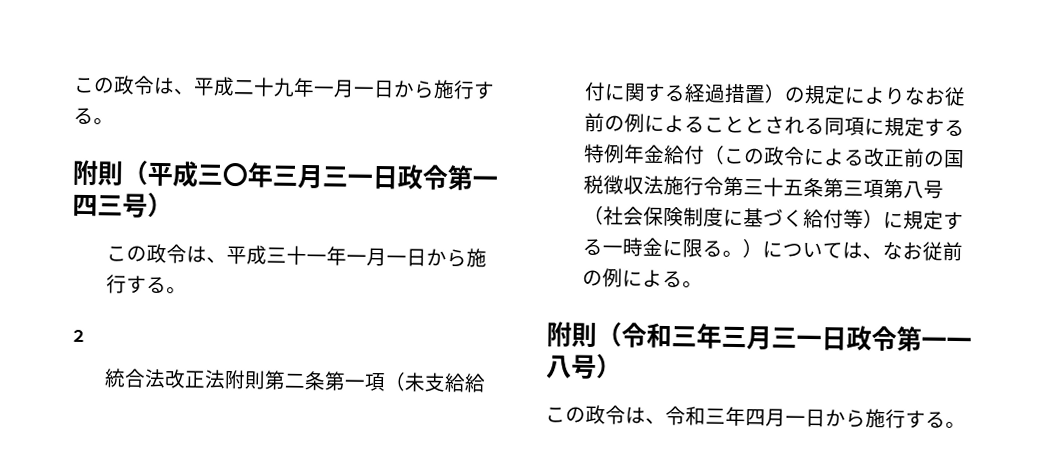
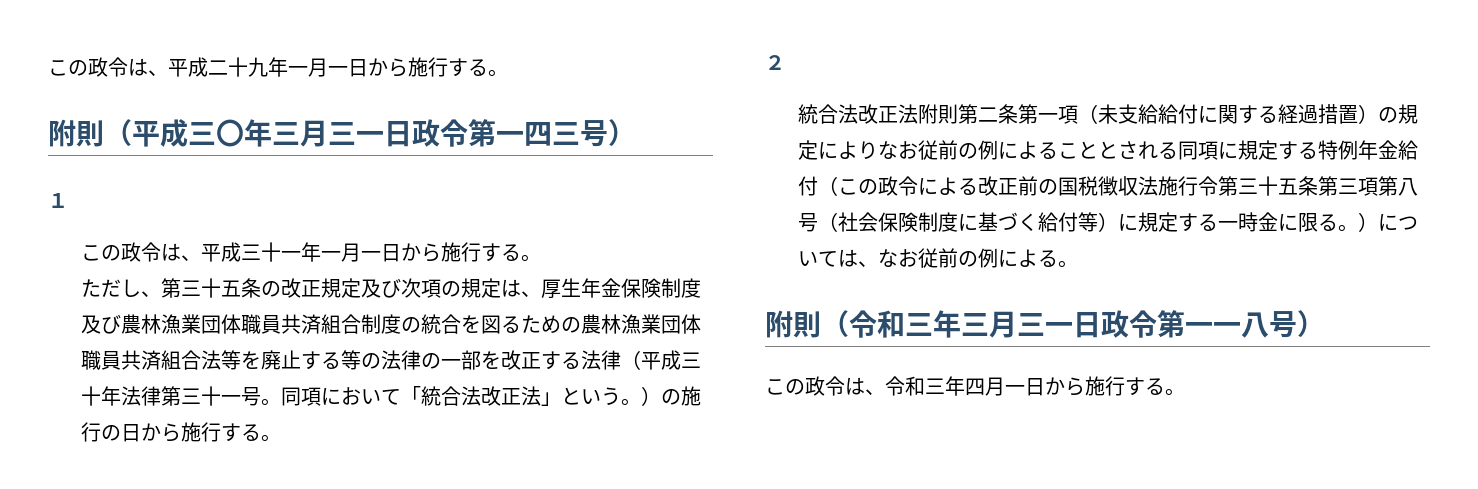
(173, 205) none -> [48,193,68,208] // １
(187, 290) none -> [80,278,701,298] [80,314,701,334] [80,350,701,370] [80,386,701,406] [80,422,281,442] // ただし、第三十五条の改正規定及び次項の規定は、厚生年金保険制度及び農林漁業団体職員共済組合制度の統合を図るための農林漁業団体職員共済組合法等を廃止する等の法律の一部を改正する法律（平成三十年法律第三十一号。同項において「統合法改正法」という。）の施行の日から施行する。

